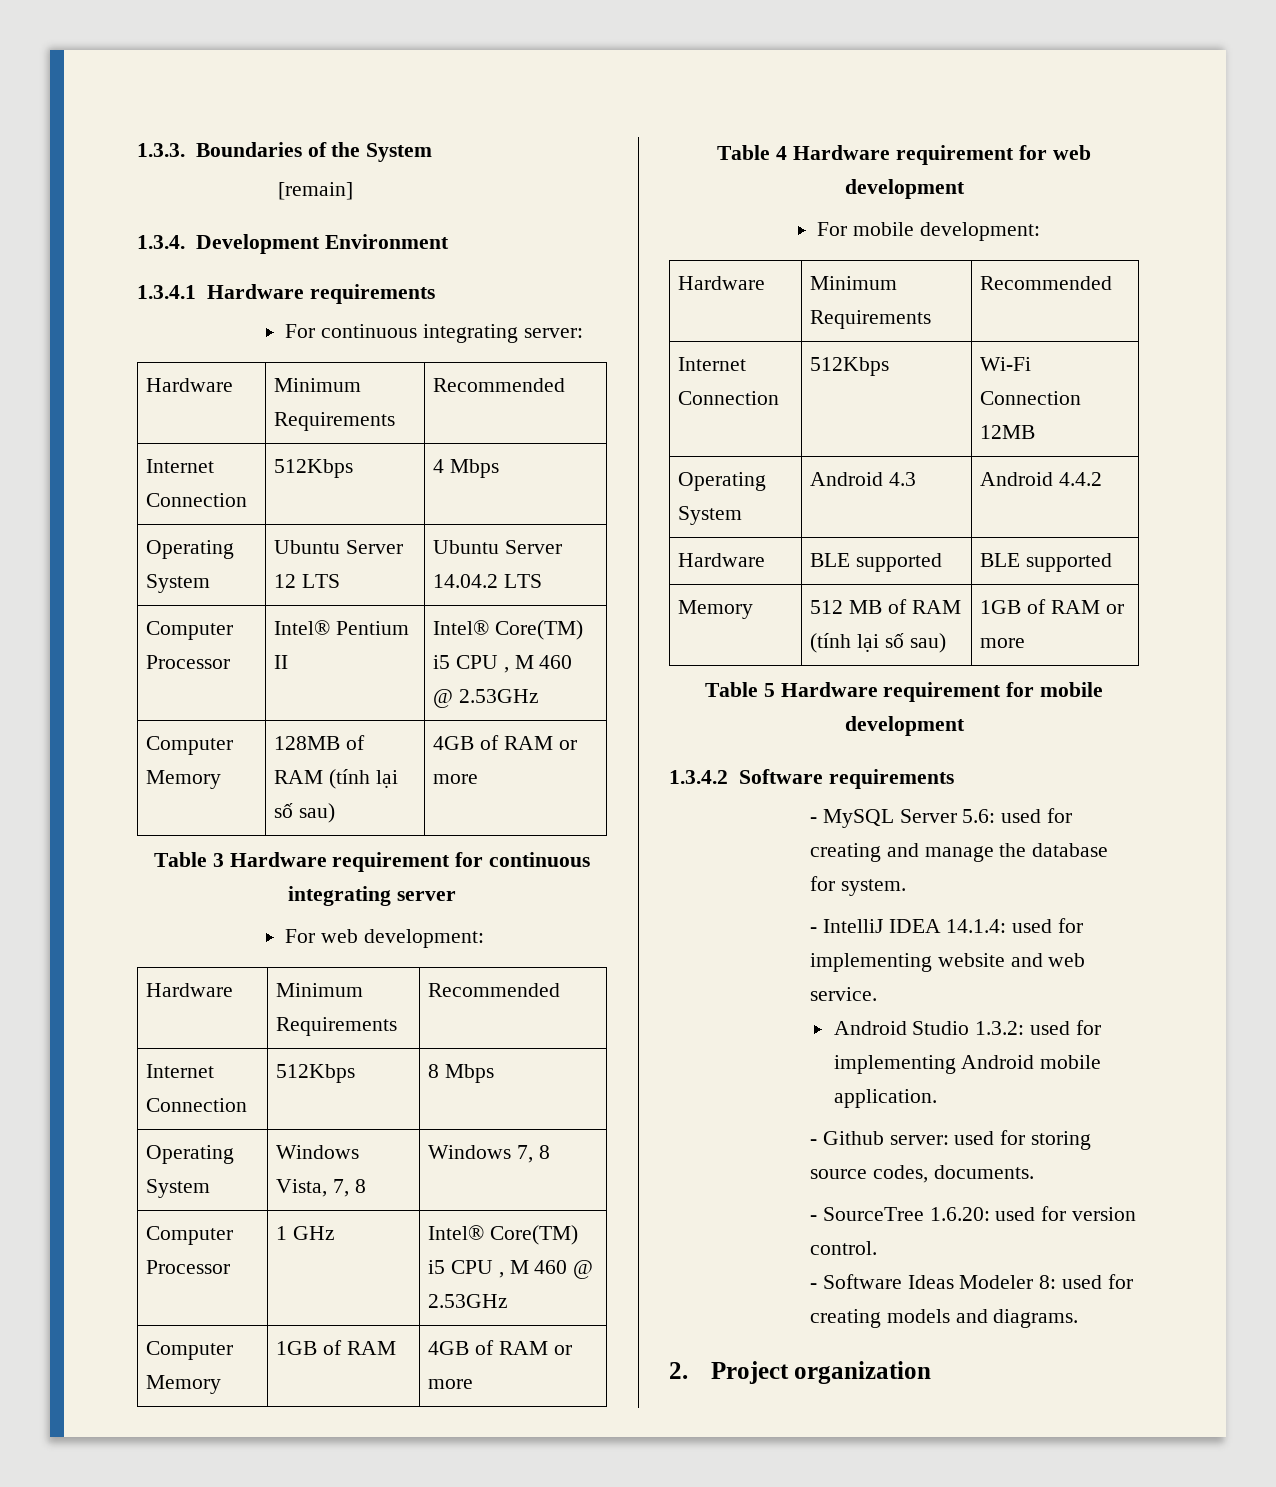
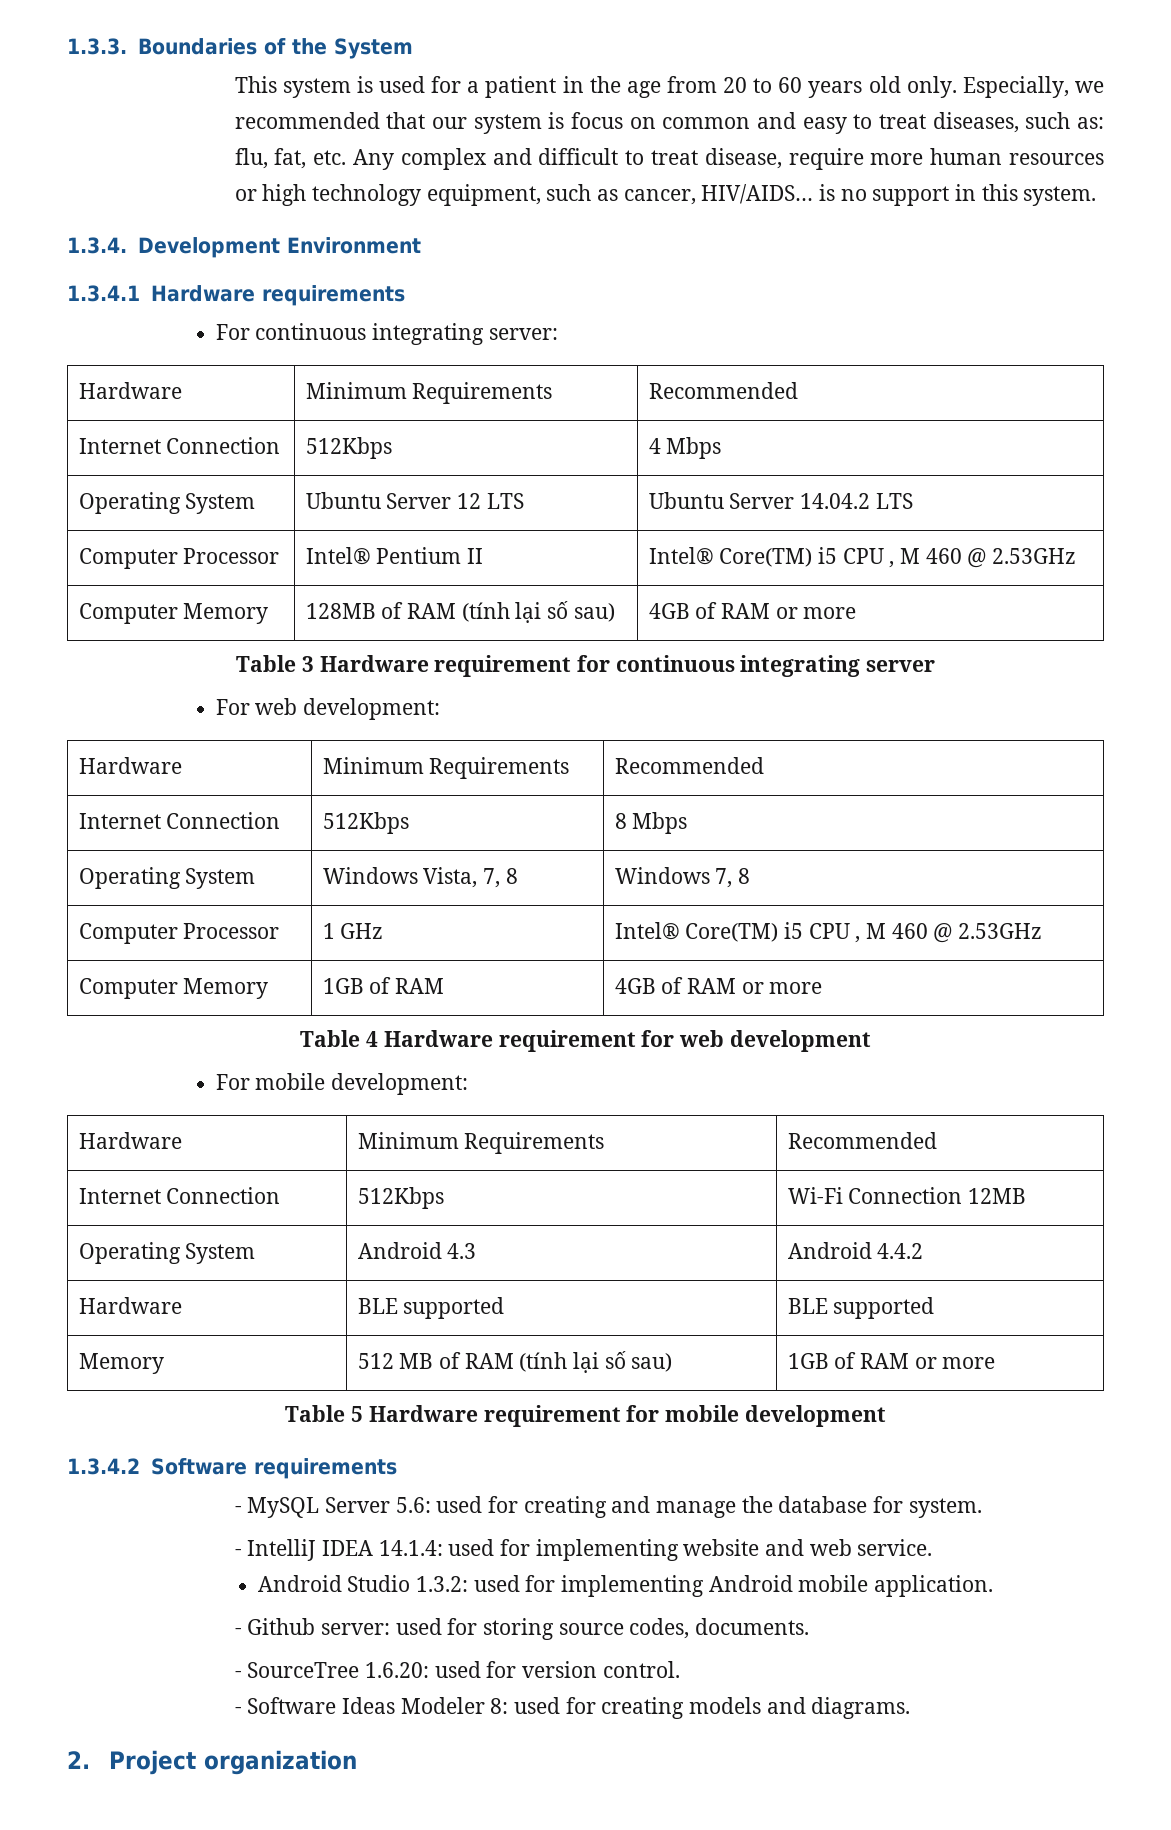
[278,182,353,200] [remain] -> [234,76,1105,98] [234,112,1105,134] [234,148,1104,170] [234,184,1097,206] This system is used for a patient in the age from 20 to 60 years old only. Especially, we recommended that our system is focus on common and easy to treat diseases, such as: flu, fat, etc. Any complex and difficult to treat disease, require more human resources or high technology equipment, such as cancer, HIV/AIDS… is no support in this system.

